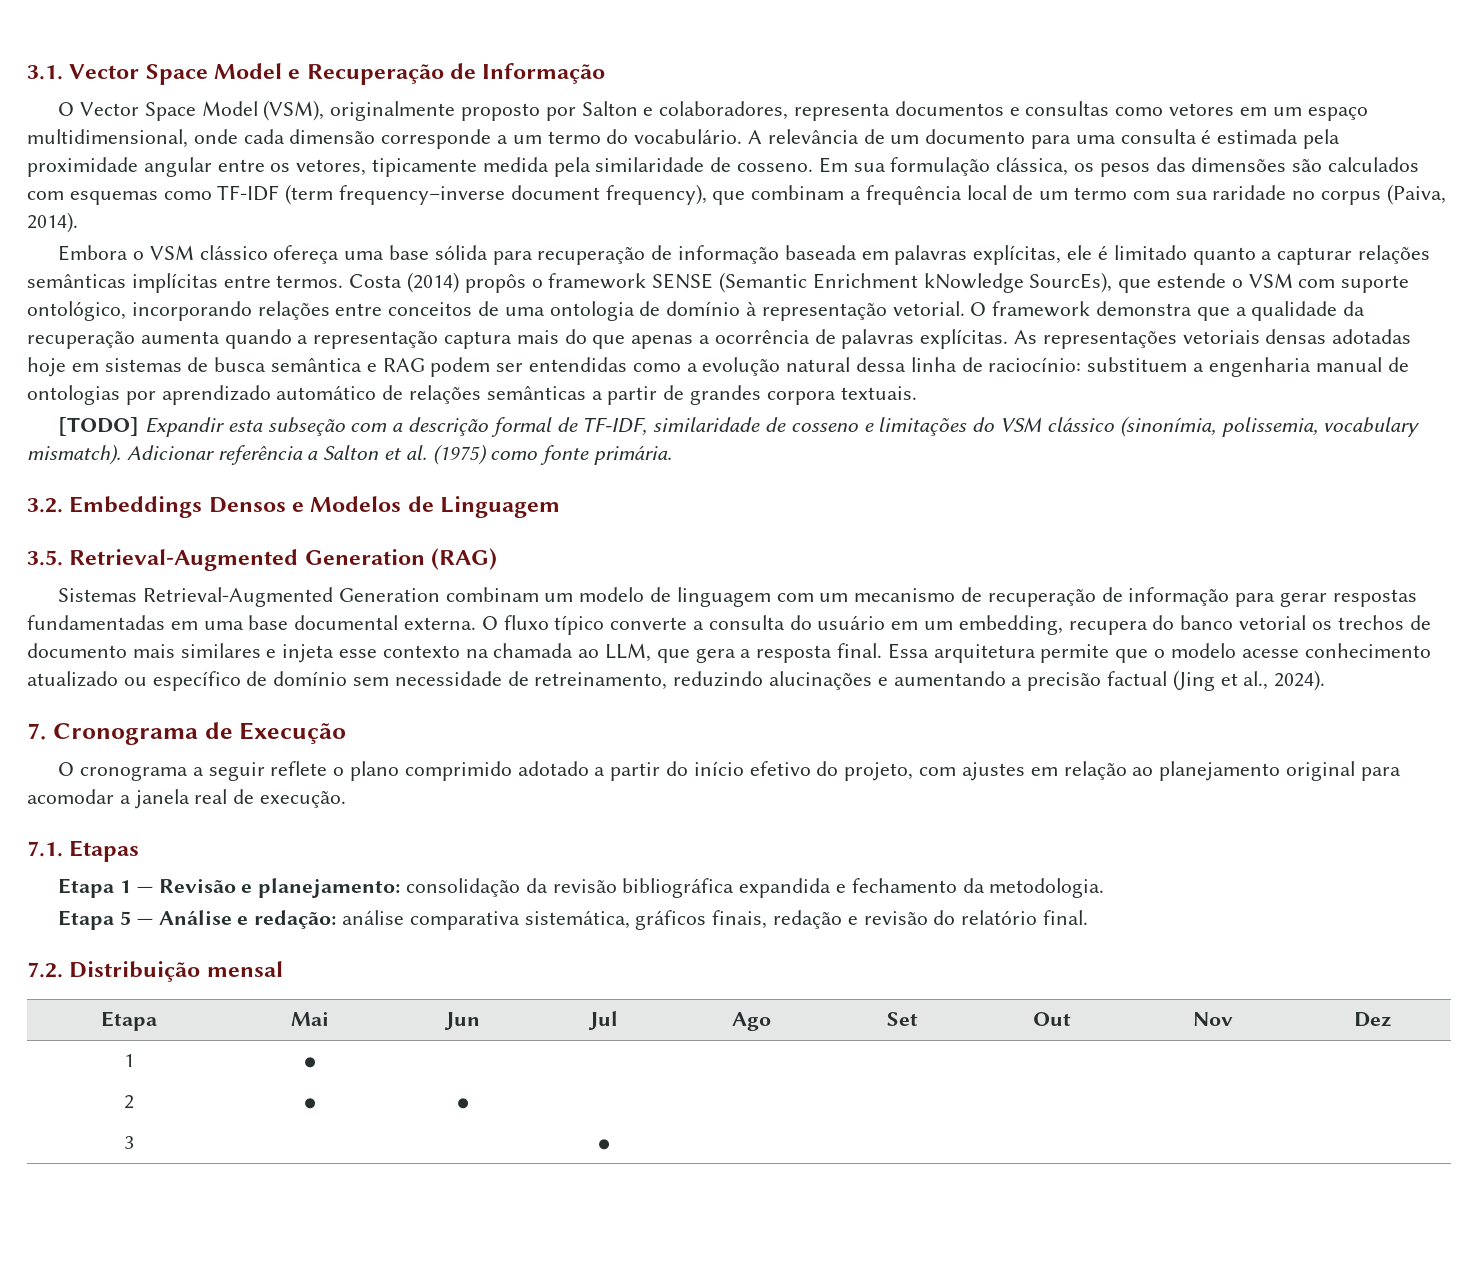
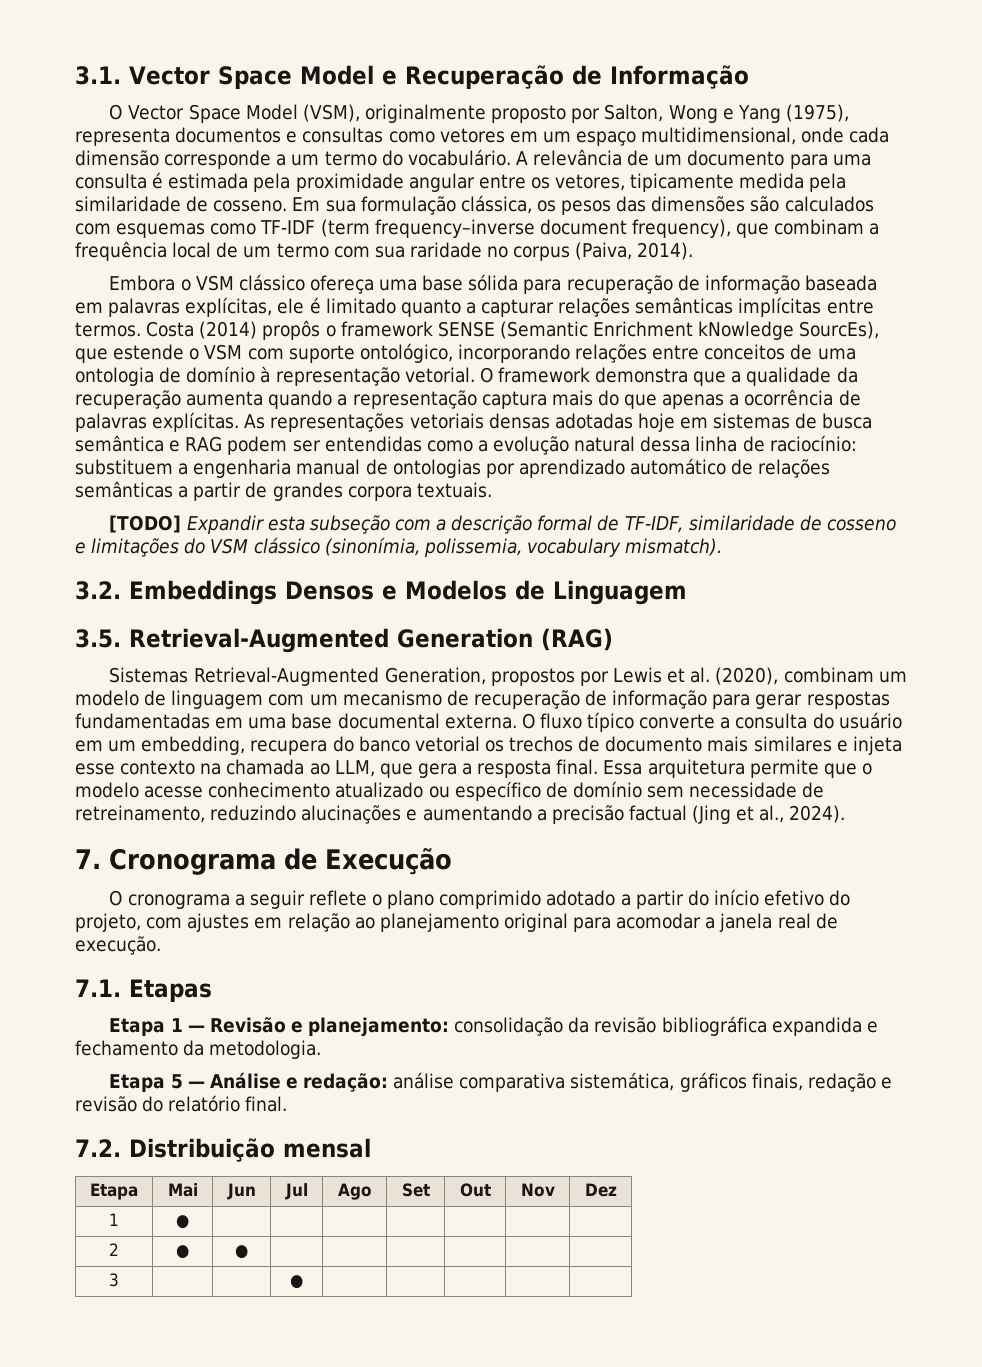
[581,101,789,120] Salton e colaboradores, -> [604,104,849,123] Salton, Wong e Yang (1975),
[126,444,673,465] Adicionar referência a Salton et al. (1975) como fonte primária. -> (723, 547) none
[338,588,440,602] Generation -> [384,667,779,686] Generation, propostos por Lewis et al. (2020),

